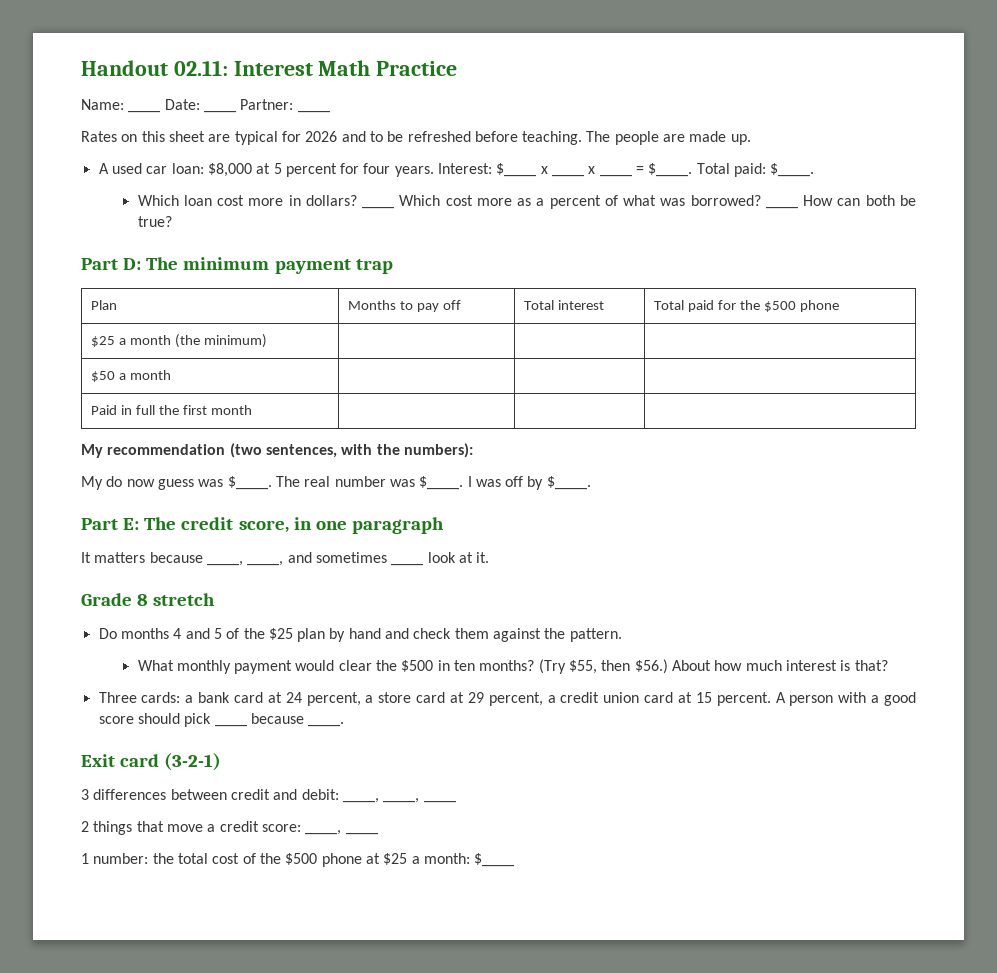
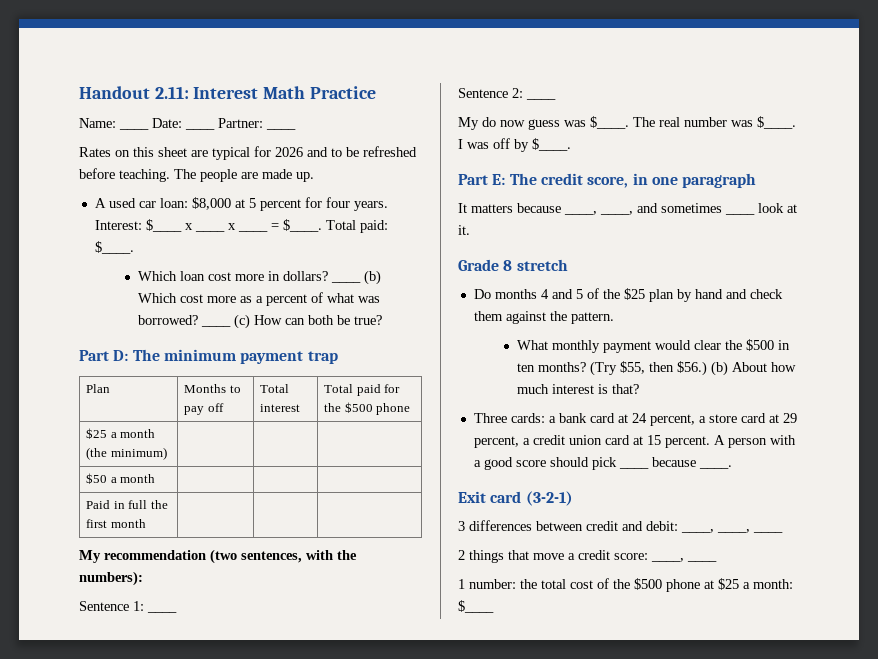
[173,60,228,76] 02.11: -> [154,86,189,99] 2.11:
(395, 207) none -> [364,270,382,285] (b)
(798, 207) none -> [234,314,251,329] (c)
(473, 450) none -> [79,601,144,611] [147,611,177,613] [458,88,523,98] [526,98,556,100] // Sentence 1: ____ // Sentence 2: ____
(668, 666) none -> [711,361,729,376] (b)

